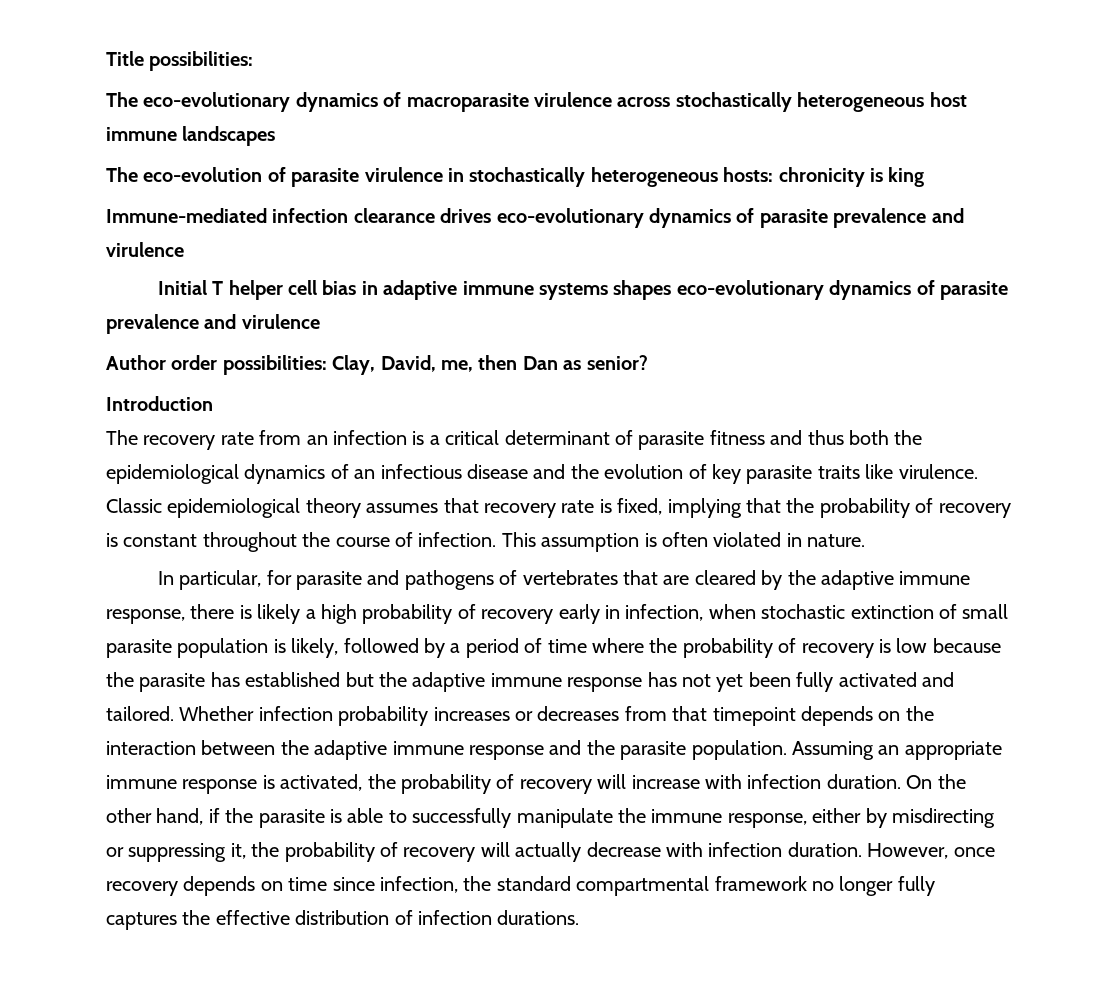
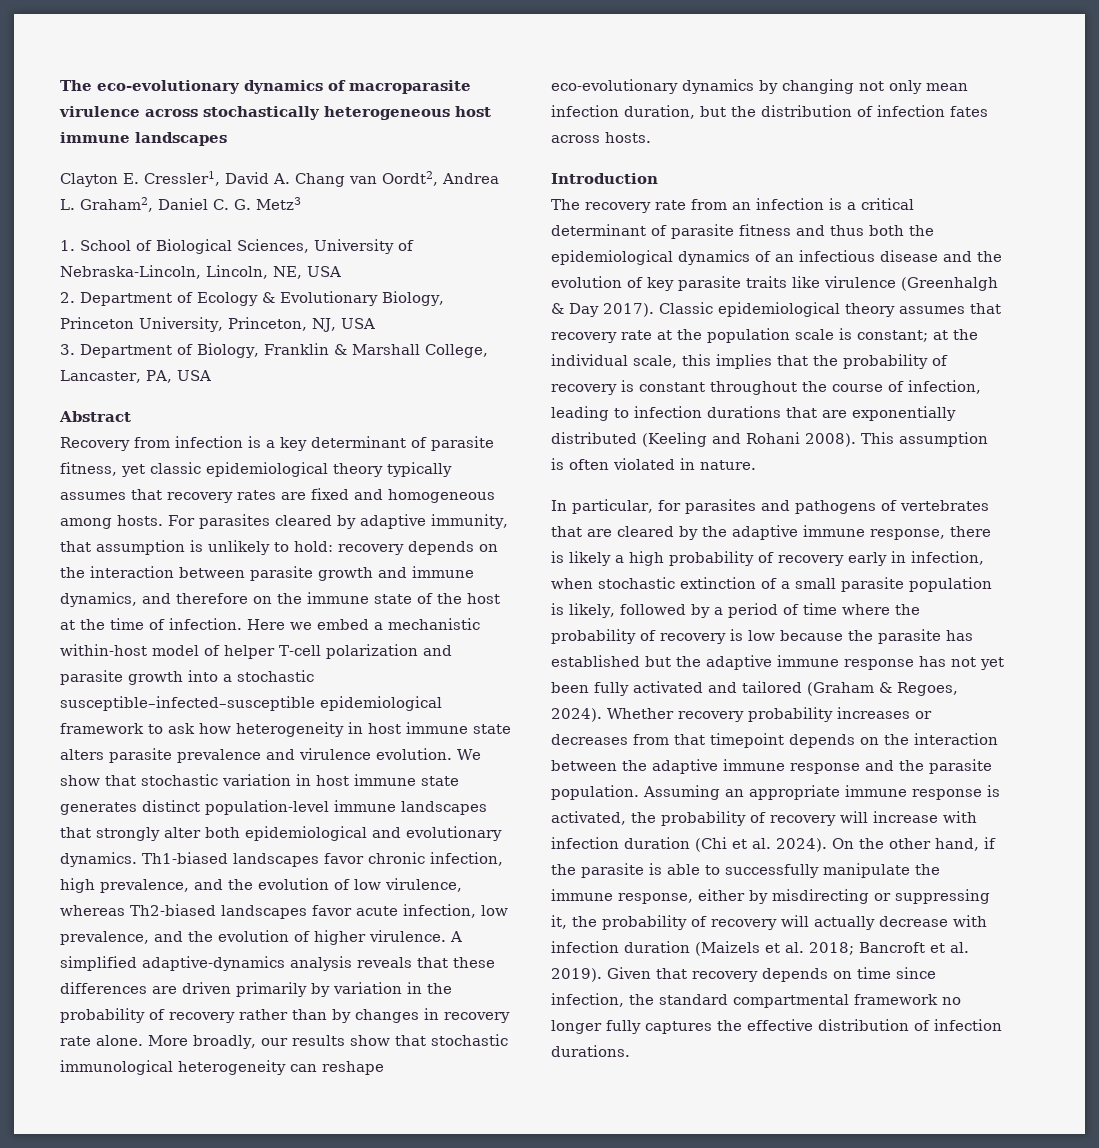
[106,51,254,71] Title possibilities: // -> (60, 85) none
[106,167,925,187] [106,208,964,228] [106,242,184,257] [157,280,1009,300] [106,314,320,334] [106,355,648,375] The eco-evolution of parasite virulence in stochastically heterogeneous hosts: chronicity is king // Immune-mediated infection clearance drives eco-evolutionary dynamics of parasite prevalence and virulence // Initial T helper cell bias in adaptive immune systems shapes eco-evolutionary dynamics of parasite prevalence and virulence // Author order possibilities: Clay, David, me, then Dan as senior? -> [60,171,499,187] [60,197,301,212] [60,239,414,254] [60,265,341,279] [60,291,444,306] [60,317,375,332] [60,343,488,358] [60,370,211,383] [59,411,131,422] [60,436,494,451] [60,462,452,477] [60,488,495,503] [60,514,508,529] [60,540,498,555] [60,566,474,581] [60,592,500,607] [60,618,480,630] [60,644,452,659] [60,670,314,685] [60,696,442,711] [60,722,511,737] [60,748,481,763] [60,774,459,786] [60,800,487,815] [60,826,502,841] [60,852,503,867] [60,878,462,893] [60,904,508,919] [60,930,462,945] [60,956,495,971] [60,982,452,997] [60,1008,510,1023] [60,1034,508,1049] [60,1060,384,1075] [551,79,968,94] [551,105,988,119] [551,132,651,143] Clayton E. Cressler1, David A. Chang van Oordt2, Andrea L. Graham2, Daniel C. G. Metz3 // 1. School of Biological Sciences, University of Nebraska-Lincoln, Lincoln, NE, USA // 2. Department of Ecology & Evolutionary Biology, Princeton University, Princeton, NJ, USA // 3. Department of Biology, Franklin & Marshall College, Lancaster, PA, USA // Abstract // Recovery from infection is a key determinant of parasite fitness, yet classic epidemiological theory typically assumes that recovery rates are fixed and homogeneous among hosts. For parasites cleared by adaptive immunity, that assumption is unlikely to hold: recovery depends on the interaction between parasite growth and immune dynamics, and therefore on the immune state of the host at the time of infection. Here we embed a mechanistic within-host model of helper T-cell polarization and parasite growth into a stochastic susceptible–infected–susceptible epidemiological framework to ask how heterogeneity in host immune state alters parasite prevalence and virulence evolution. We show that stochastic variation in host immune state generates distinct population-level immune landscapes that strongly alter both epidemiological and evolutionary dynamics. Th1-biased landscapes favor chronic infection, high prevalence, and the evolution of low virulence, whereas Th2-biased landscapes favor acute infection, low prevalence, and the evolution of higher virulence. A simplified adaptive-dynamics analysis reveals that these differences are driven primarily by variation in the probability of recovery rather than by changes in recovery rate alone. More broadly, our results show that stochastic immunological heterogeneity can reshape eco-evolutionary dynamics by changing not only mean infection duration, but the distribution of infection fates across hosts.
[898,464,978,479] virulence. -> [824,276,998,291] [551,303,654,317] virulence (Greenhalgh & Day 2017).
[599,498,742,518] is fixed, implying -> [657,328,978,343] [551,354,772,369] at the population scale is constant; at the individual scale, this implies
[418,532,497,547] infection. -> [908,380,981,394] [551,406,956,421] [551,432,856,447] infection, leading to infection durations that are exponentially distributed (Keeling and Rohani 2008).
[296,571,363,590] parasite -> [684,499,756,514] parasites
(957, 611) none -> [781,581,790,589] a
[106,706,333,721] tailored. Whether infection -> [742,681,958,696] [551,708,744,722] tailored (Graham & Regoes, 2024). Whether recovery
[826,774,901,789] duration. -> [624,837,827,852] duration (Chi et al. 2024).
[787,842,995,859] duration. However, once -> [624,941,969,956] [551,967,687,982] duration (Maizels et al. 2018; Bancroft et al. 2019). Given that

